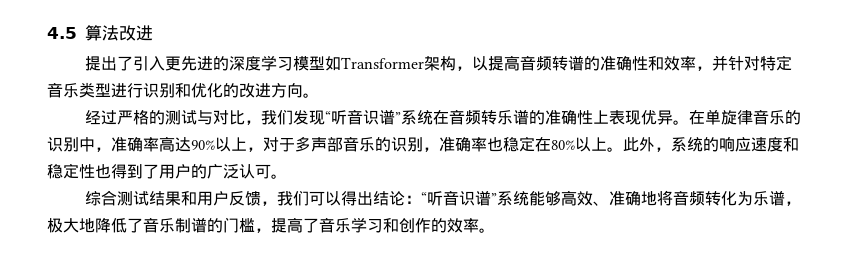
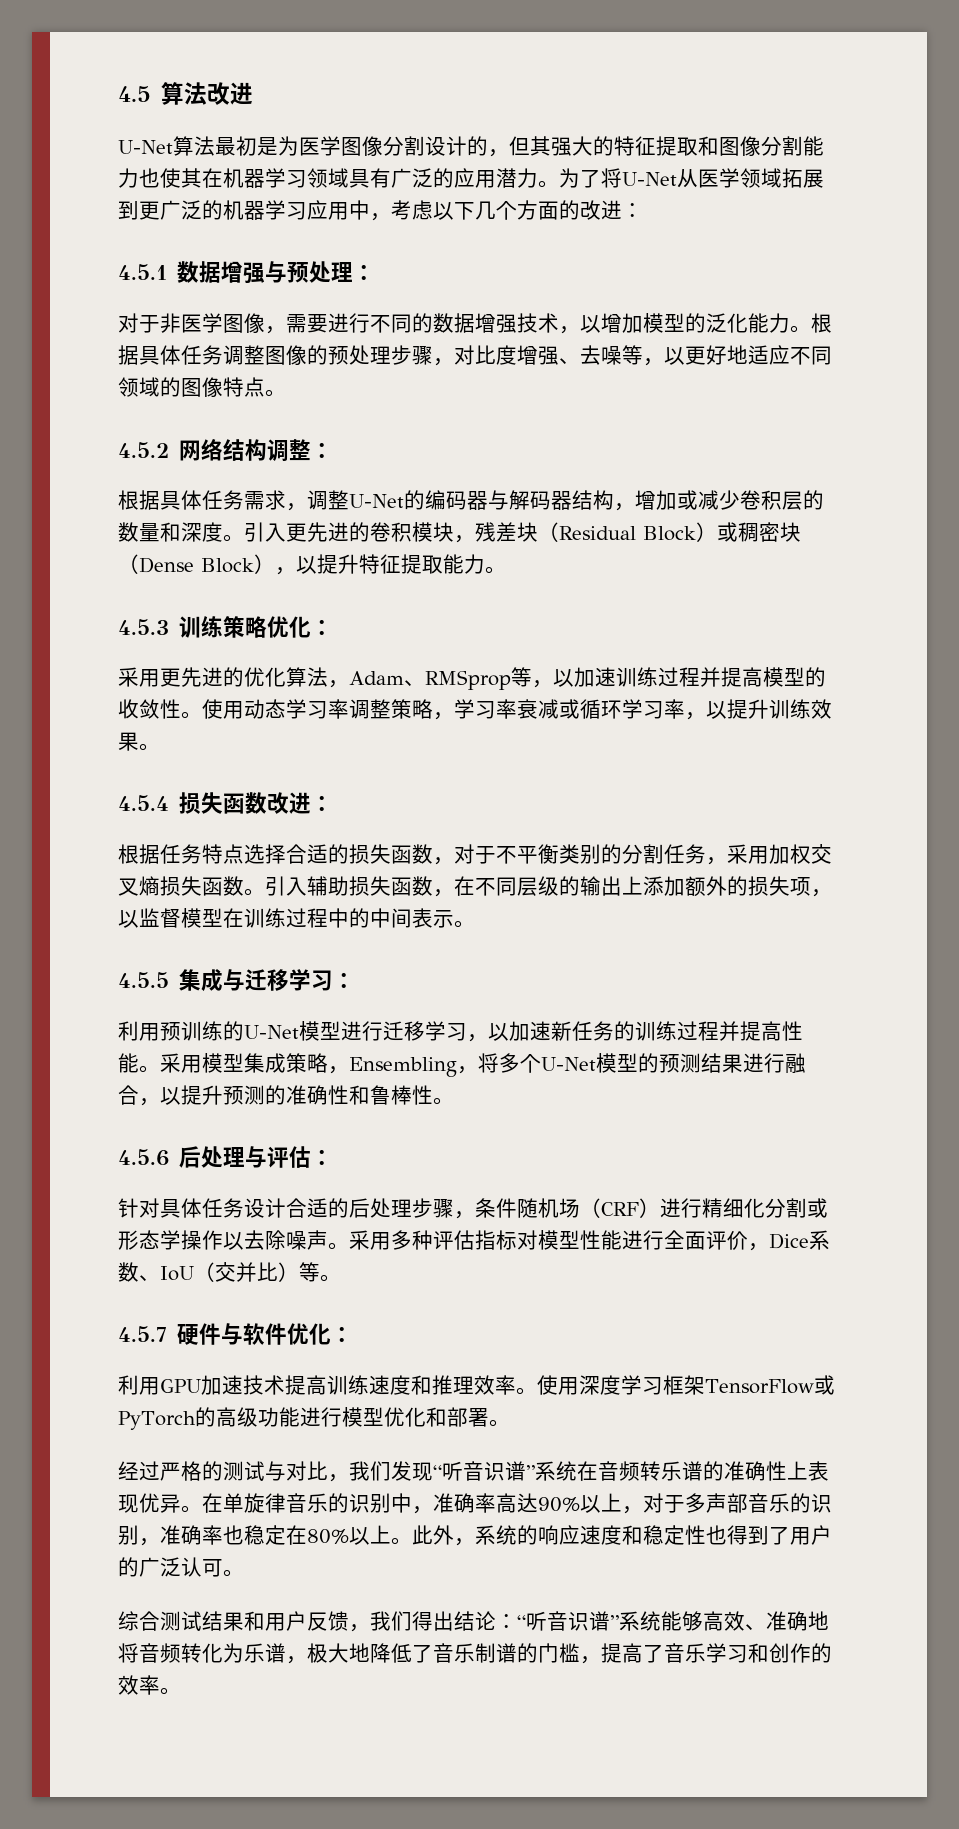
[84,55,792,71] [47,82,303,98] 提出了引入更先进的深度学习模型如Transformer架构，以提高音频转谱的准确性和效率，并针对特定音乐类型进行识别和优化的改进方向 -> [118,136,824,157] [118,168,824,188] [118,200,643,221] [118,261,376,284] [118,313,832,334] [118,345,832,366] [118,377,286,397] [118,438,334,462] [118,490,824,511] [118,522,801,543] [118,554,506,575] [118,615,334,638] [118,667,826,690] [118,699,832,720] [118,732,160,751] [118,792,334,814] [118,844,832,865] [118,876,832,897] [118,908,475,928] [118,969,356,992] [118,1021,803,1042] [118,1053,806,1077] [118,1085,454,1106] [118,1146,334,1168] [118,1198,828,1219] [118,1230,830,1251] [118,1262,341,1282] [118,1323,354,1345] [118,1375,835,1395] [118,1407,489,1430] U-Net算法最初是为医学图像分割设计的，但其强大的特征提取和图像分割能力也使其在机器学习领域具有广泛的应用潜力。为了将U-Net从医学领域拓展到更广泛的机器学习应用中，考虑以下几个方面的改进： // 4.5.1数据增强与预处理： // 对于非医学图像，需要进行不同的数据增强技术，以增加模型的泛化能力。根据具体任务调整图像的预处理步骤，对比度增强、去噪等，以更好地适应不同领域的图像特点。 // 4.5.2网络结构调整： // 根据具体任务需求，调整U-Net的编码器与解码器结构，增加或减少卷积层的数量和深度。引入更先进的卷积模块，残差块（Residual Block）或稠密块（Dense Block），以提升特征提取能力。 // 4.5.3训练策略优化： // 采用更先进的优化算法，Adam、RMSprop等，以加速训练过程并提高模型的收敛性。使用动态学习率调整策略，学习率衰减或循环学习率，以提升训练效果。 // 4.5.4损失函数改进： // 根据任务特点选择合适的损失函数，对于不平衡类别的分割任务，采用加权交叉熵损失函数。引入辅助损失函数，在不同层级的输出上添加额外的损失项，以监督模型在训练过程中的中间表示。 // 4.5.5集成与迁移学习： // 利用预训练的U-Net模型进行迁移学习，以加速新任务的训练过程并提高性能。采用模型集成策略，Ensembling，将多个U-Net模型的预测结果进行融合，以提升预测的准确性和鲁棒性。 // 4.5.6后处理与评估： // 针对具体任务设计合适的后处理步骤，条件随机场（CRF）进行精细化分割或形态学操作以去除噪声。采用多种评估指标对模型性能进行全面评价，Dice系数、IoU（交并比）等。 // 4.5.7硬件与软件优化： // 利用GPU加速技术提高训练速度和推理效率。使用深度学习框架TensorFlow或PyTorch的高级功能进行模型优化和部署
[308,191,341,206] 可以 -> (412, 1621) none

